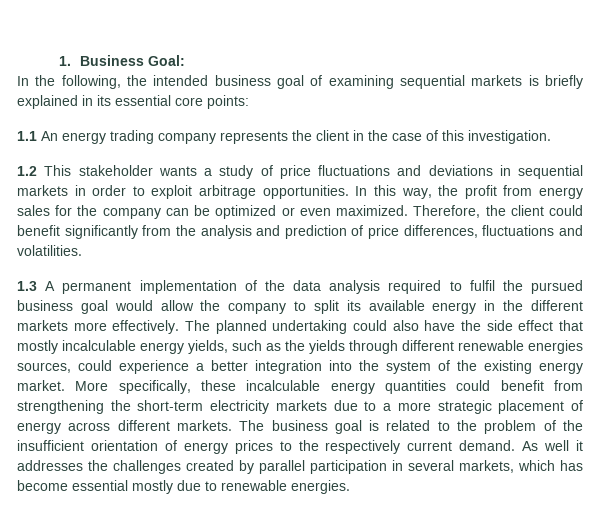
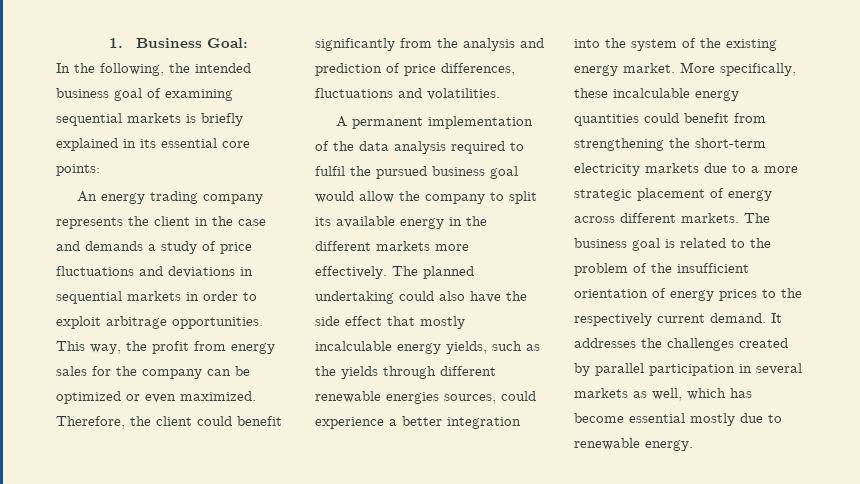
[17,131,37,141] 1.1 -> (100, 170) none
[426,130,551,144] [17,165,197,176] of this investigation. // 1.2 This stakeholder wants -> [56,241,143,251] and demands
[355,185,396,196] In this -> [56,341,85,351] This
[17,281,37,291] 1.3 -> (500, 94) none
[522,440,583,451] As well it -> [771,313,782,323] It
[459,460,514,473] markets, -> [574,388,682,401] markets as well,
[291,480,350,494] energies. -> [645,440,693,451] energy.

